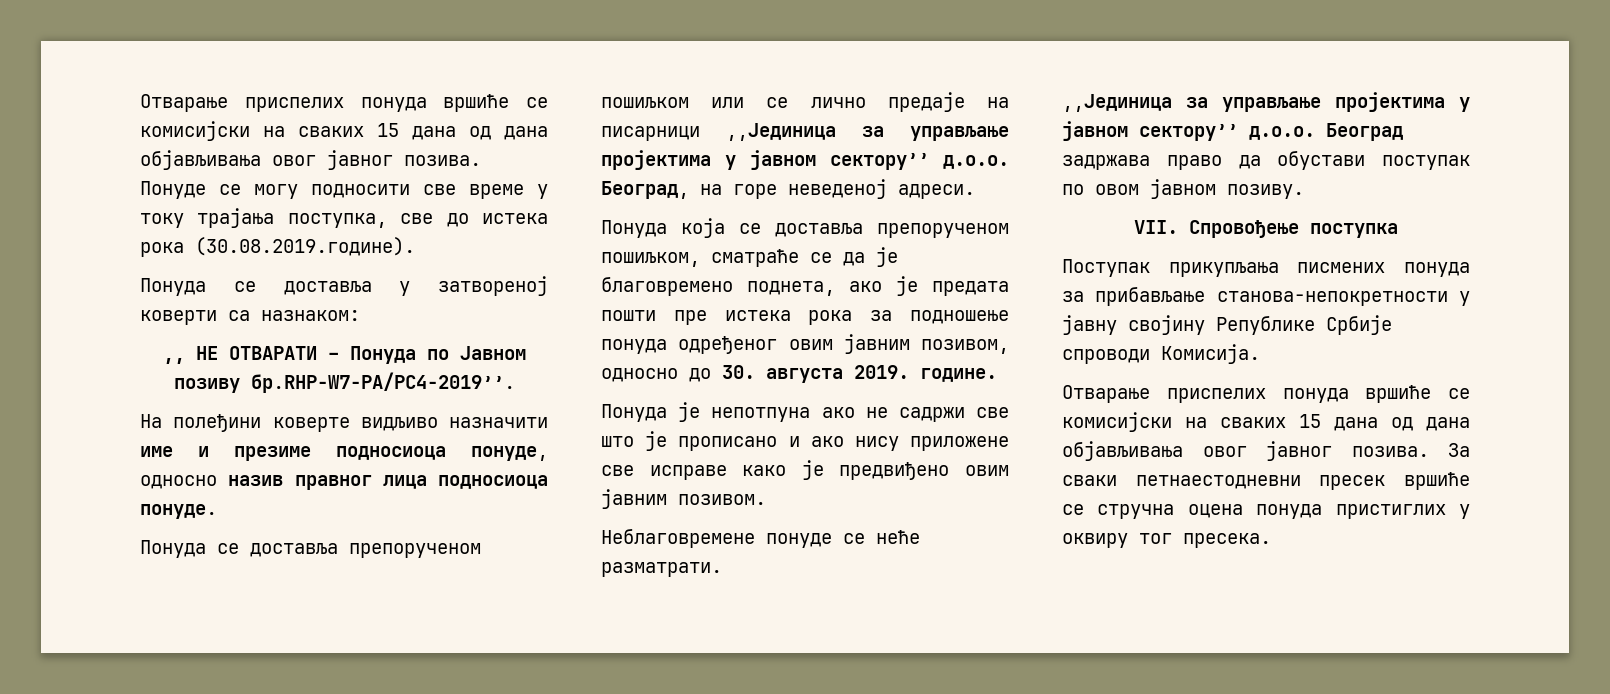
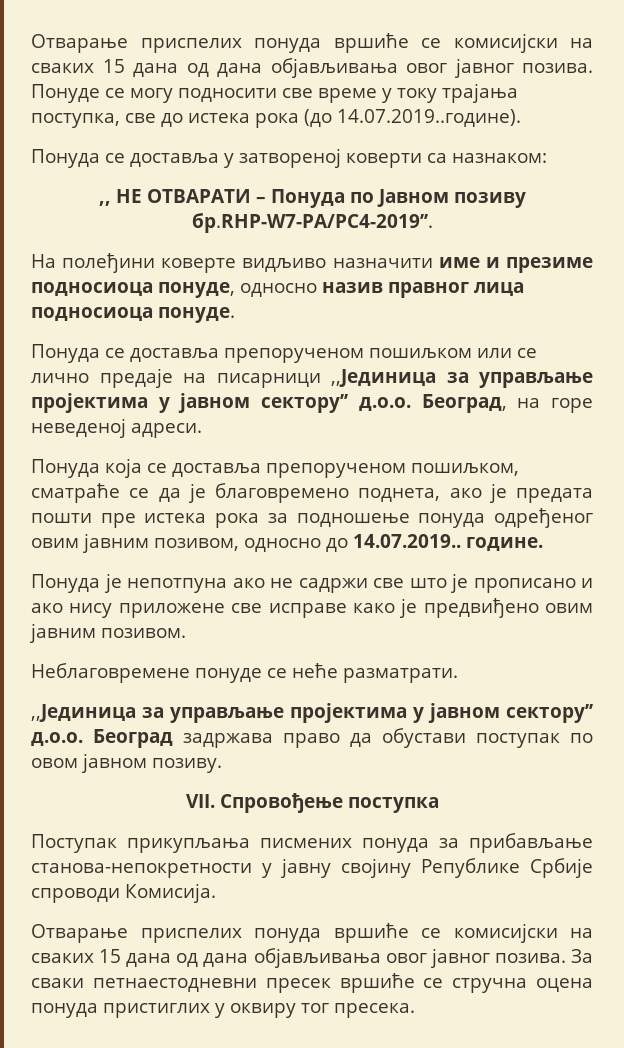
[195,237,415,256] (30.08.2019.године). -> [304,109,521,127] (до 14.07.2019..године).
[722,365,909,383] 30. августа 2019. -> [353,534,461,548] 14.07.2019..

